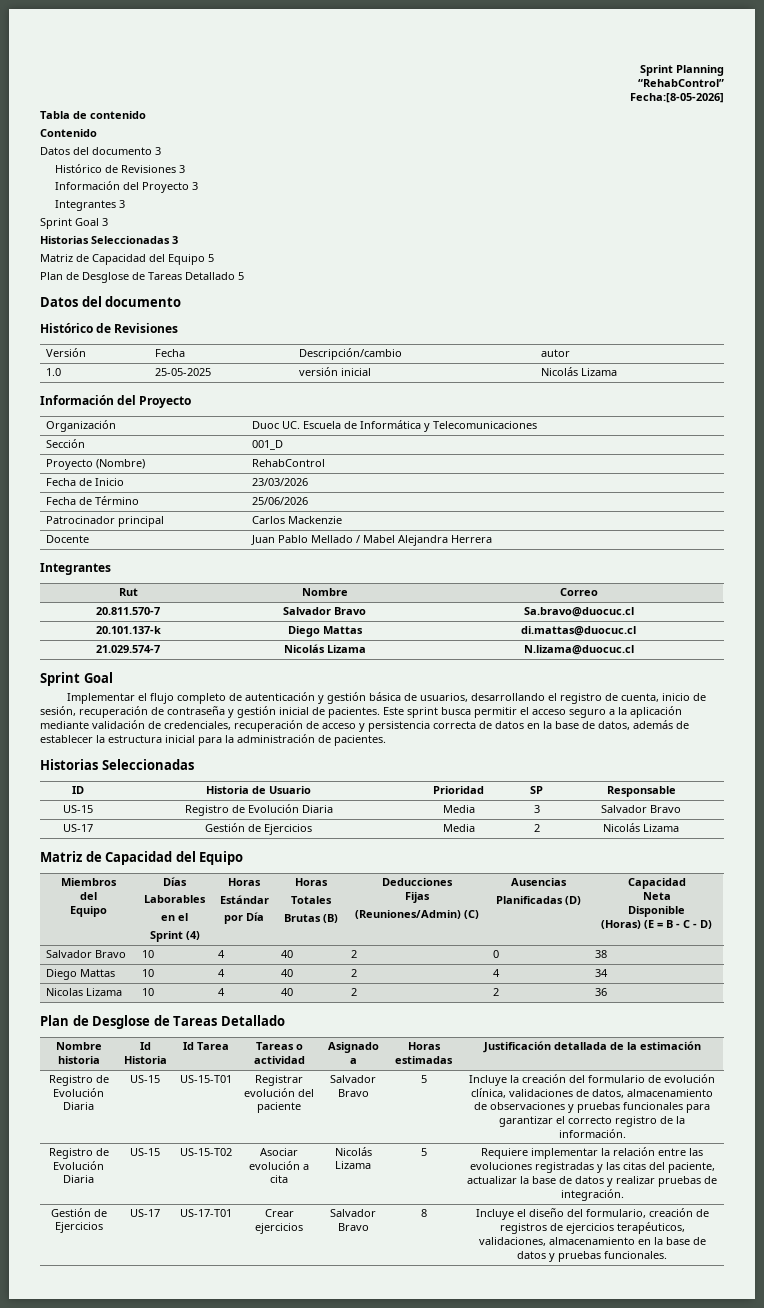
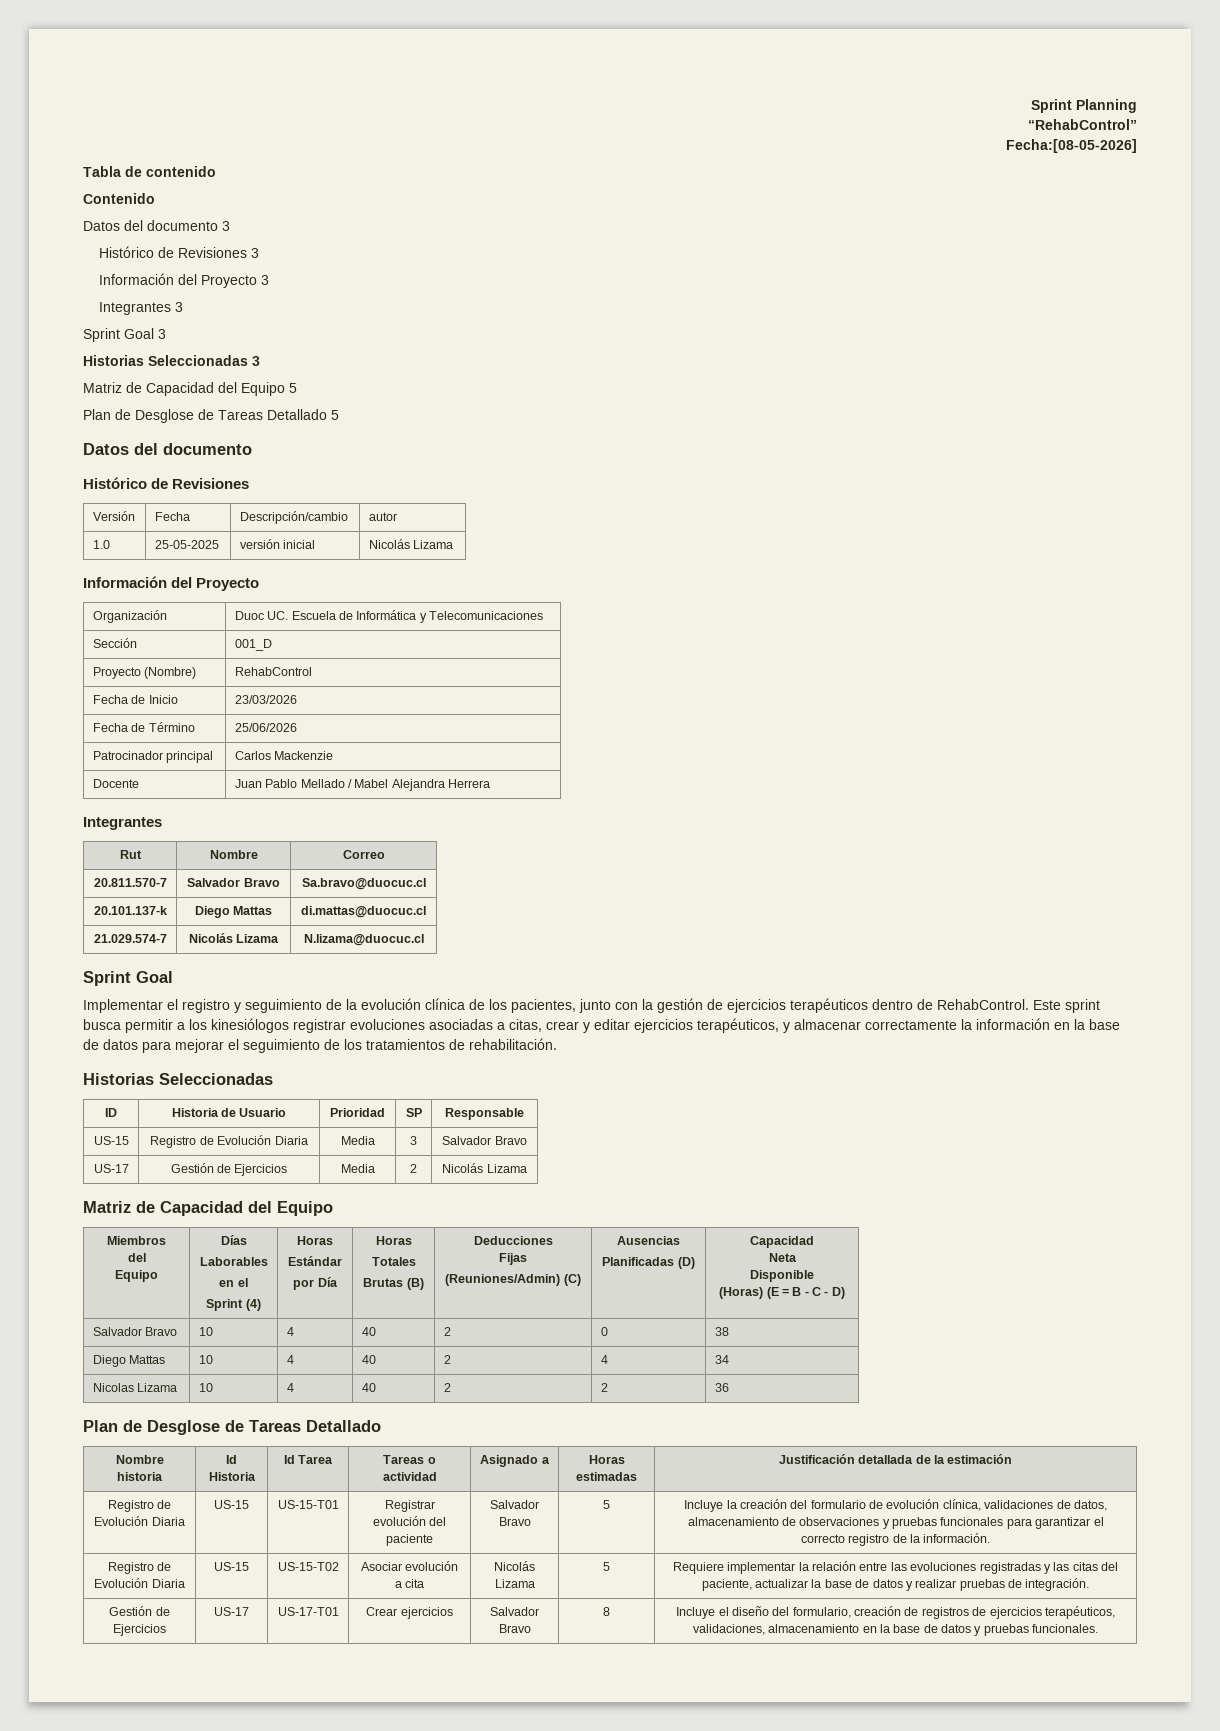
[630,93,724,103] Fecha:[8-05-2026] -> [1006,139,1137,153] Fecha:[08-05-2026]
[149,692,706,704] [40,706,682,718] [40,720,689,732] [40,734,386,746] flujo completo de autenticación y gestión básica de usuarios, desarrollando el registro de cuenta, inicio de sesión, recuperación de contraseña y gestión inicial de pacientes. Este sprint busca permitir el acceso seguro a la aplicación mediante validación de credenciales, recuperación de acceso y persistencia correcta de datos en la base de datos, además de establecer la estructura inicial para la administración de pacientes. -> [182,998,1100,1013] [83,1018,1120,1033] [83,1038,557,1053] registro y seguimiento de la evolución clínica de los pacientes, junto con la gestión de ejercicios terapéuticos dentro de RehabControl. Este sprint busca permitir a los kinesiólogos registrar evoluciones asociadas a citas, crear y editar ejercicios terapéuticos, y almacenar correctamente la información en la base de datos para mejorar el seguimiento de los tratamientos de rehabilitación.

